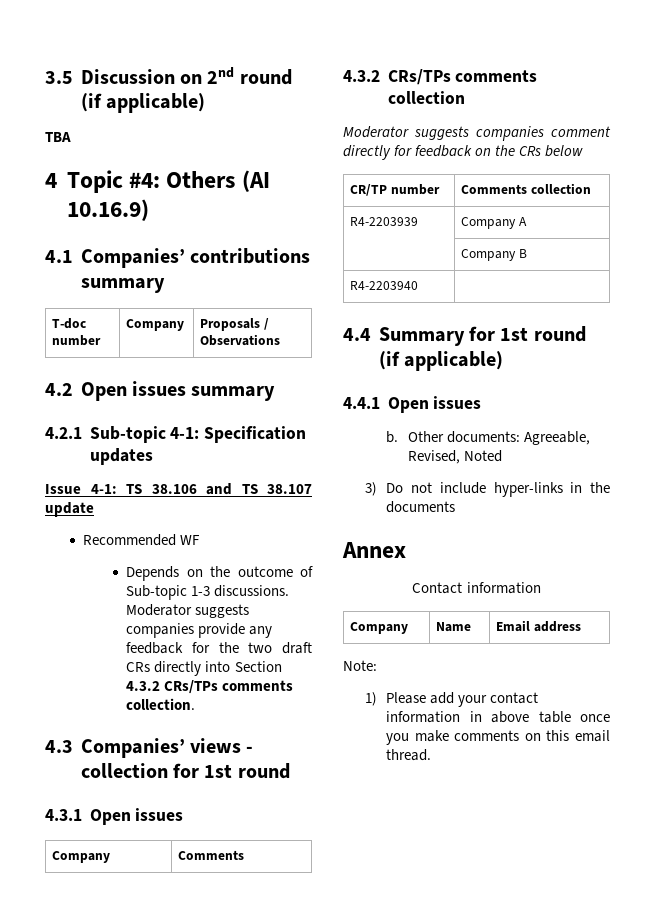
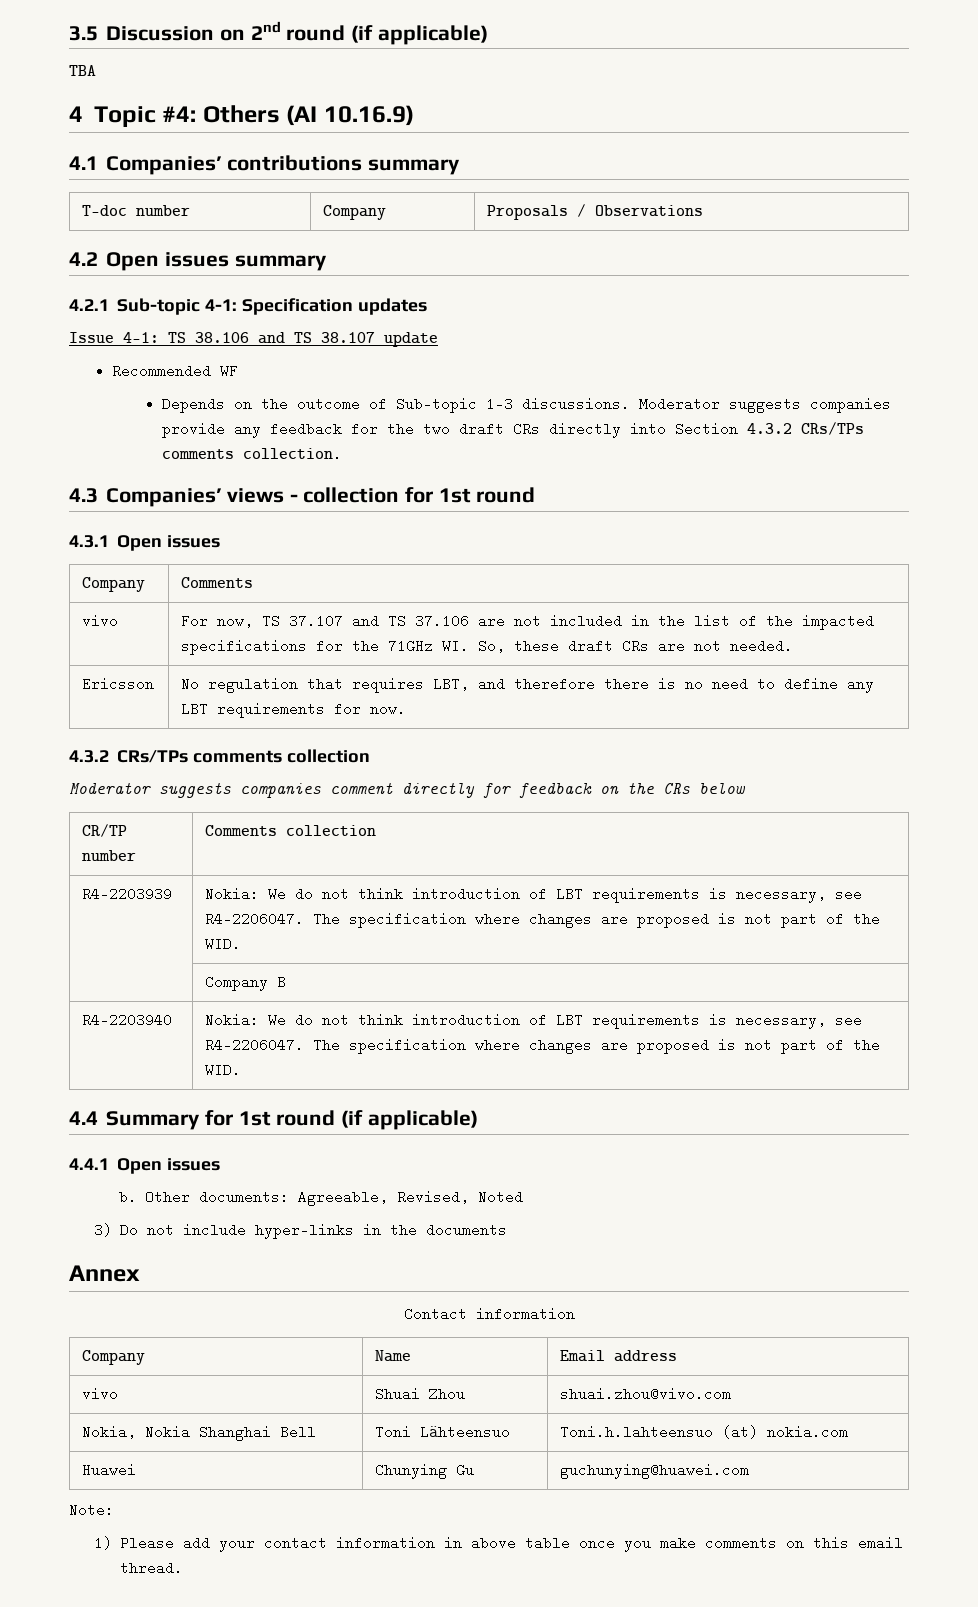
(245, 855) none -> [82,615,119,626] [181,614,875,630] [181,639,794,655] [82,677,155,691] [181,677,875,693] [181,702,407,718] // vivo | For now, TS 37.107 and TS 37.106 are not included in the list of the impacted specifications for the 71GHz WI. So, these draft CRs are not needed. // Ericsson | No regulation that requires LBT, and therefore there is no need to define any LBT requirements for now.
[461,217,527,229] [461,249,527,261] [350,281,419,290] Company A // | Company B // R4-2203940 | -> [205,887,863,903] [205,912,881,928] [205,937,242,951] [205,975,287,991] [82,1013,173,1027] [205,1013,863,1029] [205,1038,881,1054] [205,1063,242,1077] Nokia: We do not think introduction of LBT requirements is necessary, see R4-2206047. The specification where changes are proposed is not part of the WID. // | Company B // R4-2203940 | Nokia: We do not think introduction of LBT requirements is necessary, see R4-2206047. The specification where changes are proposed is not part of the WID.
(581, 626) none -> [82,1388,119,1399] [375,1387,466,1401] [560,1387,732,1401] [82,1425,317,1441] [375,1425,511,1439] [560,1425,849,1439] [82,1463,137,1477] [375,1463,475,1479] [560,1463,750,1479] // vivo | Shuai Zhou | shuai.zhou@vivo.com // Nokia, Nokia Shanghai Bell | Toni Lähteensuo | Toni.h.lahteensuo (at) nokia.com // Huawei | Chunying Gu | guchunying@huawei.com

